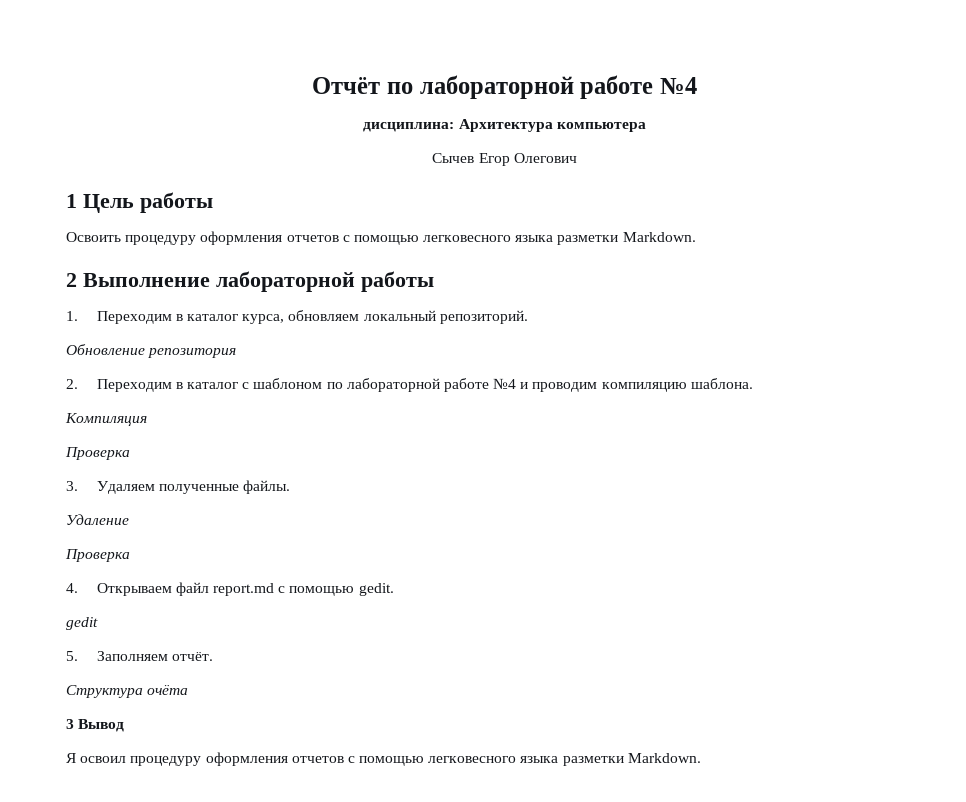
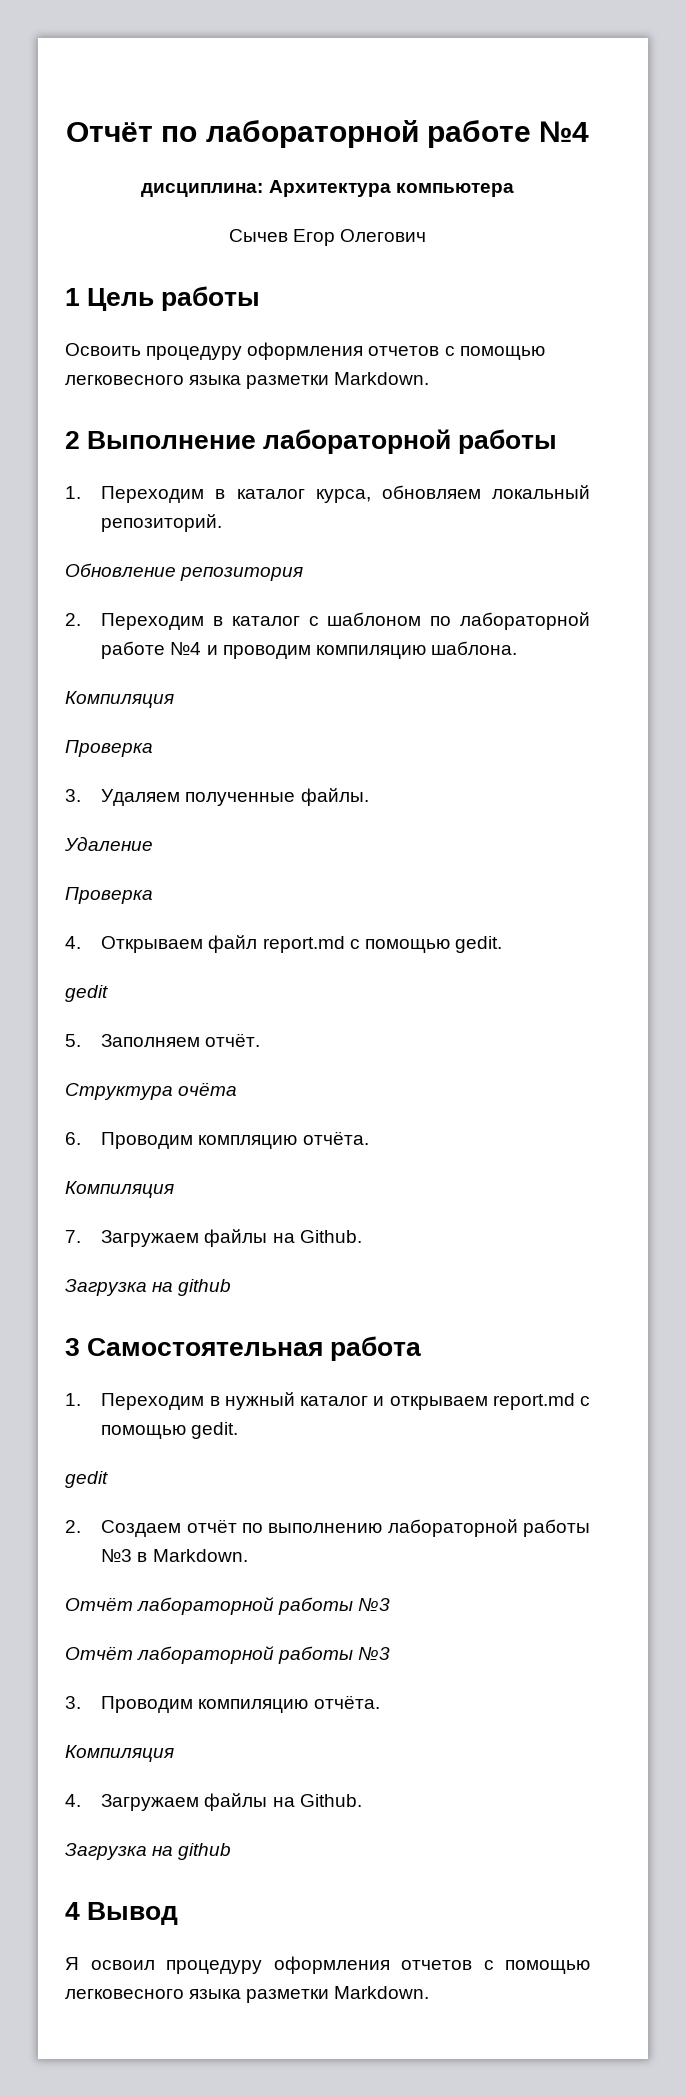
[66,719,74,729] 3 -> [65,1131,369,1149] [65,1181,174,1198] [65,1229,362,1247] [65,1279,232,1296] [65,1336,422,1361] [65,1392,590,1410] [101,1422,239,1439] [65,1471,108,1488] [65,1519,590,1537] [101,1549,248,1562] [65,1597,391,1615] [65,1646,391,1664] [65,1695,380,1713] [65,1745,174,1762] [65,1793,362,1811] [65,1843,232,1860] [65,1902,80,1920] 6. Проводим компляцию отчёта. // Компиляция // 7. Загружаем файлы на Github. // Загрузка на github // 3 Самостоятельная работа // 1. Переходим в нужный каталог и открываем report.md с помощью gedit. // gedit // 2. Создаем отчёт по выполнению лабораторной работы №3 в Markdown. // Отчёт лабораторной работы №3 // Отчёт лабораторной работы №3 // 3. Проводим компиляцию отчёта. // Компиляция // 4. Загружаем файлы на Github. // Загрузка на github // 4

